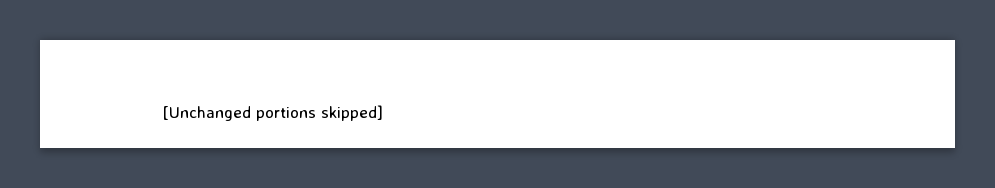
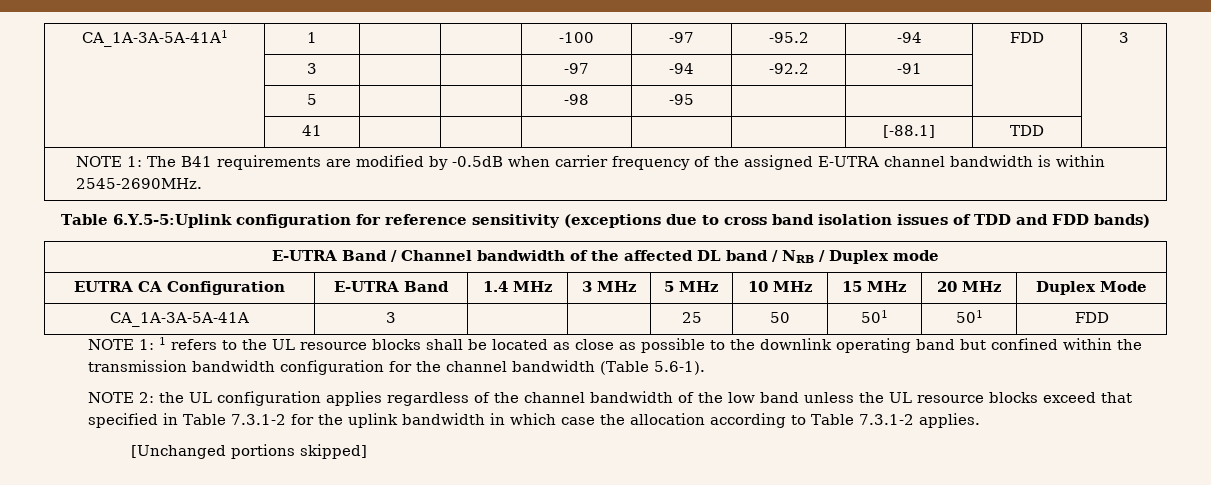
(162, 113) none -> [81,30,228,47] [307,32,317,43] [559,32,594,43] [669,32,694,43] [768,32,809,43] [896,32,922,43] [1010,32,1044,43] [1119,32,1129,43] [307,63,317,74] [564,63,589,74] [669,63,694,74] [768,63,809,74] [896,63,922,74] [307,94,317,105] [564,94,589,105] [669,94,694,105] [302,125,322,136] [883,125,935,138] [1010,125,1044,136] [76,155,1106,170] [76,178,203,189] [60,214,1151,228] [272,250,939,264] [74,281,285,295] [334,281,449,292] [482,281,553,292] [581,281,637,292] [664,281,719,292] [747,281,813,292] [842,281,907,292] [936,281,1002,292] [1036,281,1147,295] [110,312,249,327] [386,312,396,323] [681,312,702,323] [770,312,790,323] [861,310,888,323] [955,310,983,323] [1074,312,1109,323] [87,337,1142,353] [87,360,705,375] [87,391,1132,406] [87,413,980,428] CA_1A-3A-5A-41A1 | 1 | | | -100 | -97 | -95.2 | -94 | FDD | 3 // | 3 | | | -97 | -94 | -92.2 | -91 | | // | 5 | | | -98 | -95 | | | | // | 41 | | | | | | [-88.1] | TDD | // NOTE 1: The B41 requirements are modified by -0.5dB when carrier frequency of the assigned E-UTRA channel bandwidth is within 2545-2690MHz. // Table 6.Y.5-5:Uplink configuration for reference sensitivity (exceptions due to cross band isolation issues of TDD and FDD bands) // E-UTRA Band / Channel bandwidth of the affected DL band / NRB / Duplex mode // EUTRA CA Configuration | E-UTRA Band | 1.4 MHz | 3 MHz | 5 MHz | 10 MHz | 15 MHz | 20 MHz | Duplex Mode // CA_1A-3A-5A-41A | 3 | | | 25 | 50 | 501 | 501 | FDD // NOTE 1: 1 refers to the UL resource blocks shall be located as close as possible to the downlink operating band but confined within the transmission bandwidth configuration for the channel bandwidth (Table 5.6-1). // NOTE 2: the UL configuration applies regardless of the channel bandwidth of the low band unless the UL resource blocks exceed that specified in Table 7.3.1-2 for the uplink bandwidth in which case the allocation according to Table 7.3.1-2 applies. //

